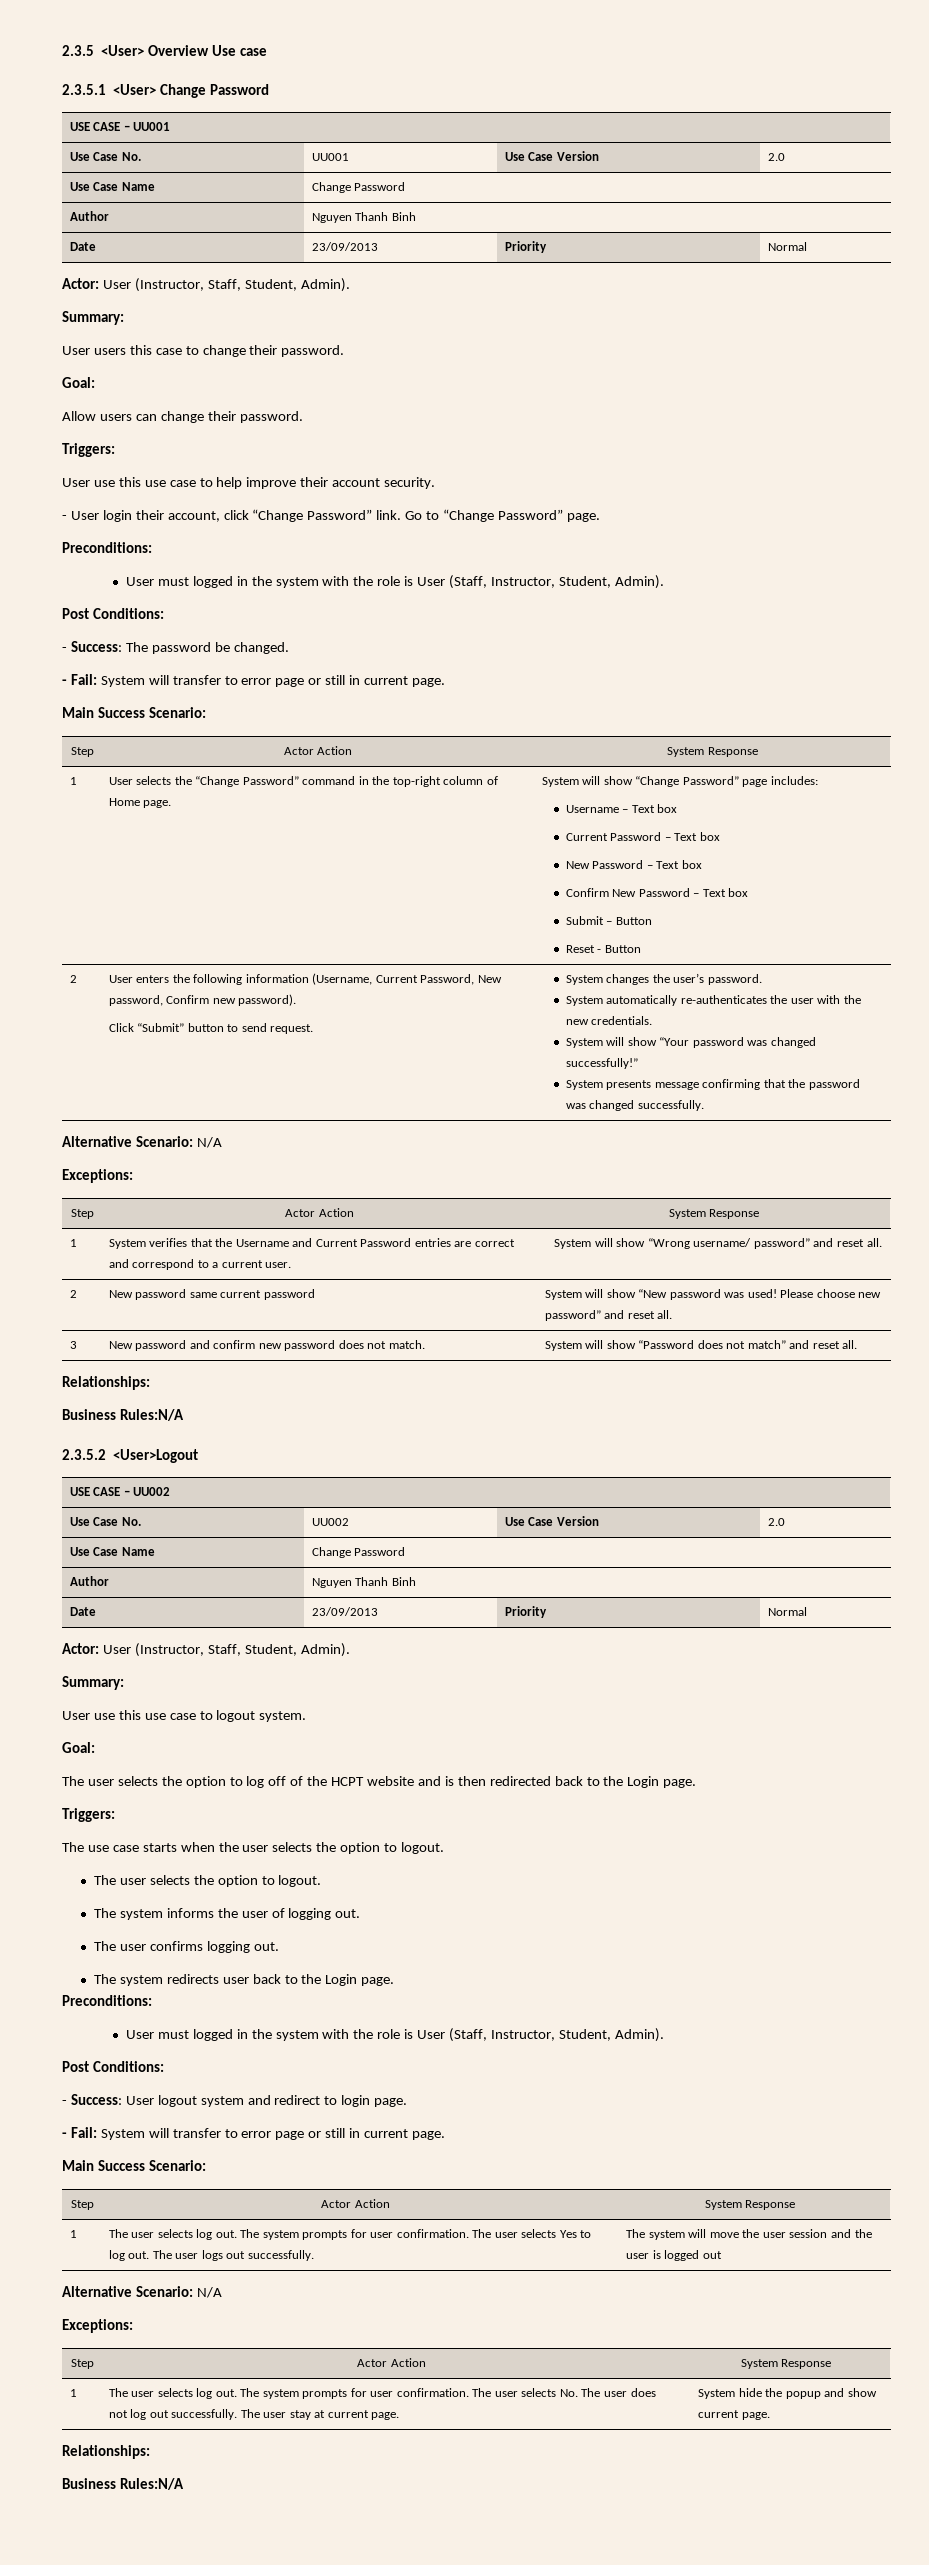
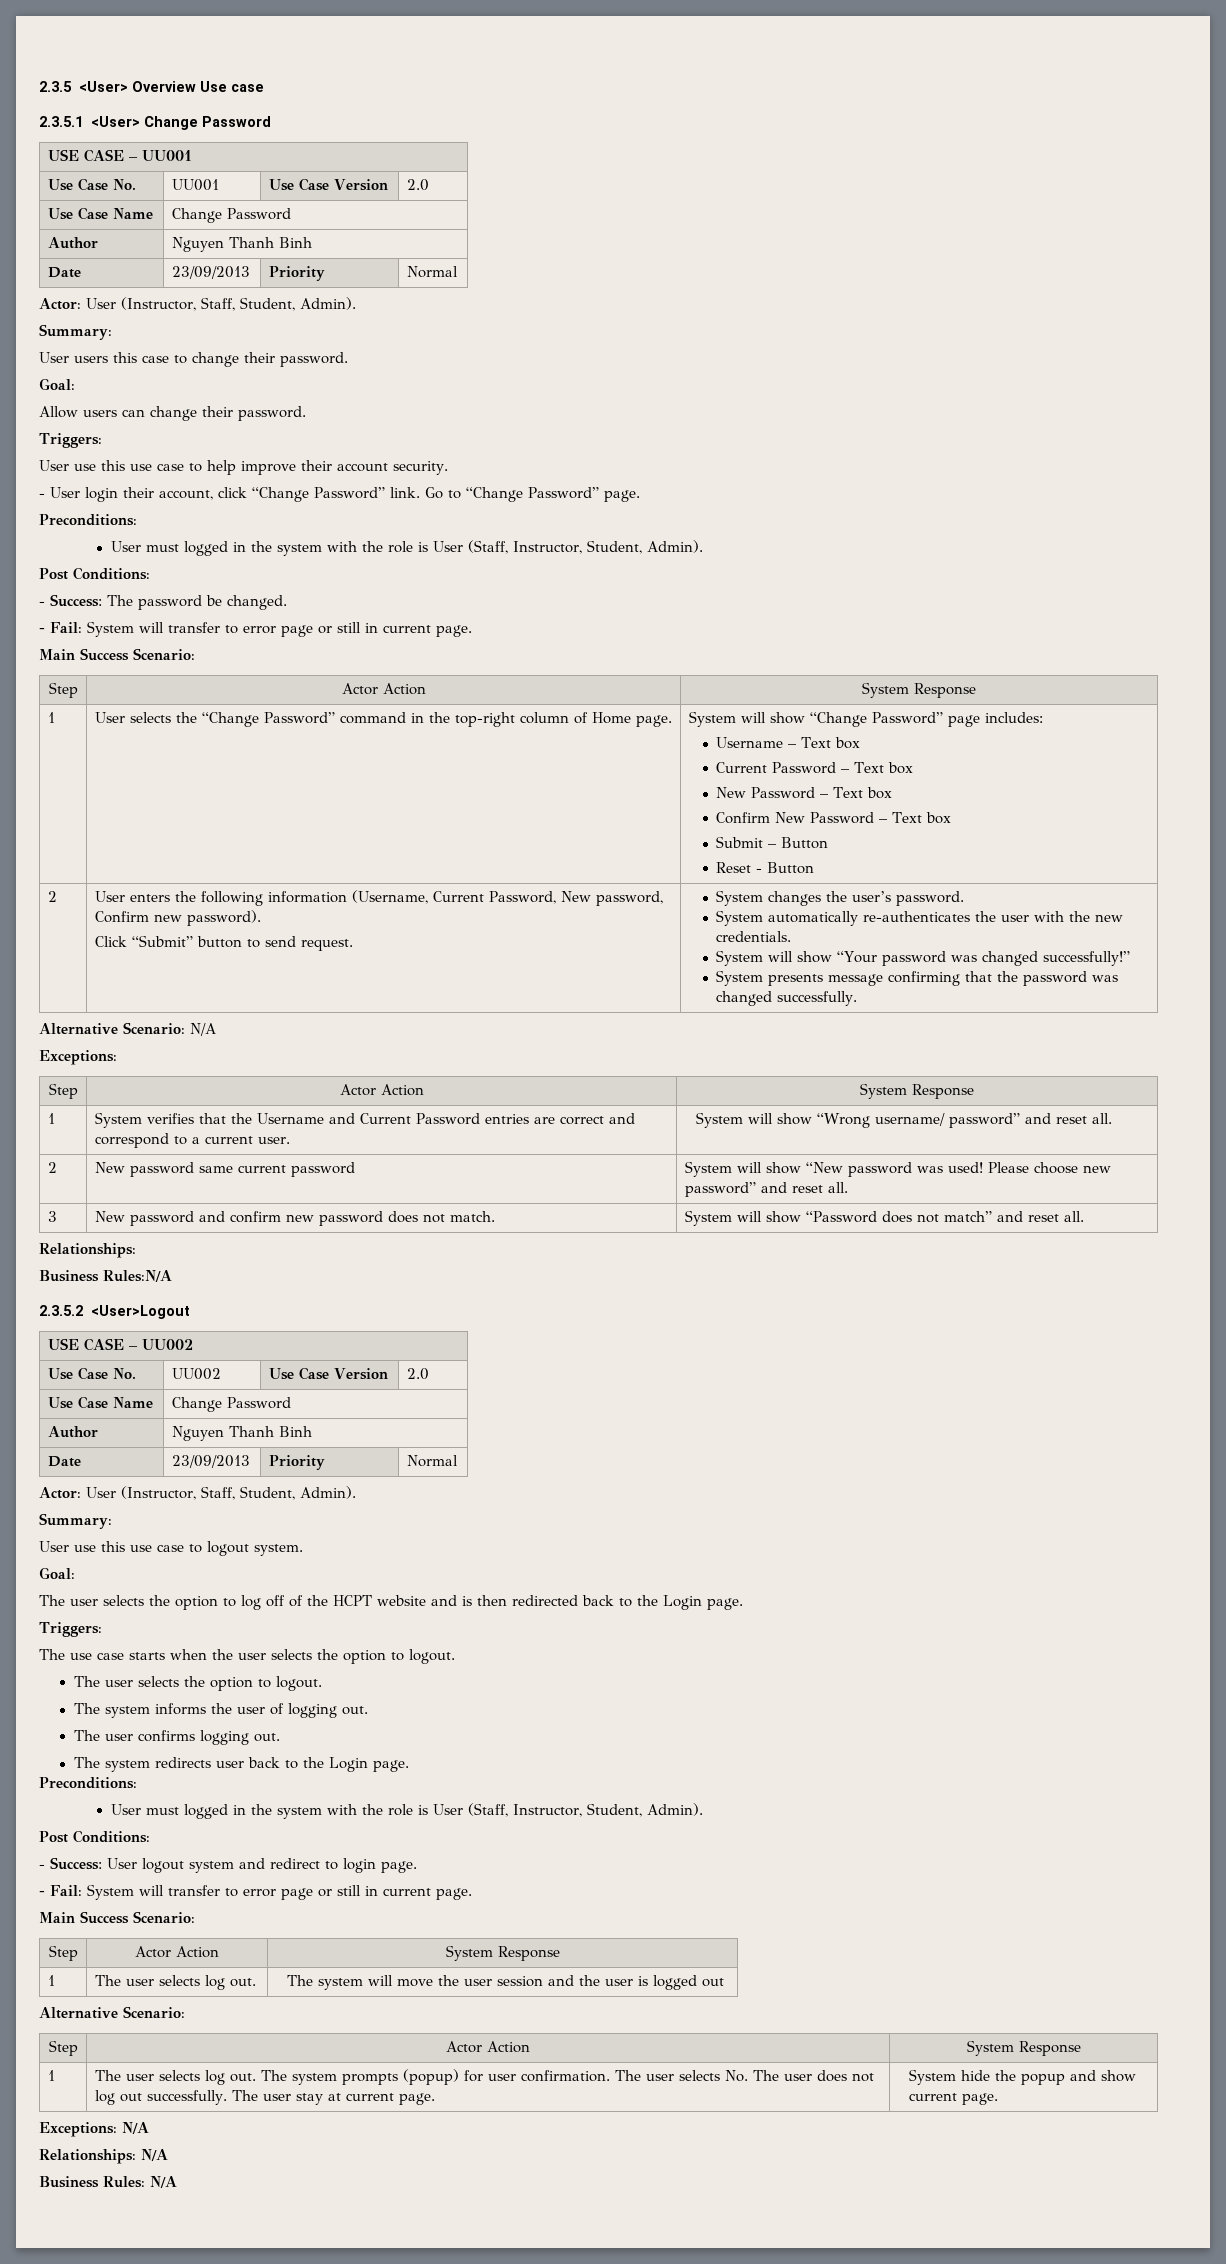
[240,2229,592,2240] [108,2250,314,2261] The system prompts for user confirmation. The user selects Yes to log out. The user logs out successfully. -> (256, 1982) none
[196,2287,222,2298] [62,2319,133,2333] N/A // Exceptions: -> (185, 2012) none
(348, 2394) none -> [402,2069,459,2085] (popup)
[62,2445,150,2459] [62,2478,184,2490] // Relationships: // Business Rules:N/A -> [39,2122,149,2137] [39,2149,168,2164] [39,2176,177,2188] // Exceptions: N/A // Relationships: N/A // Business Rules: N/A

